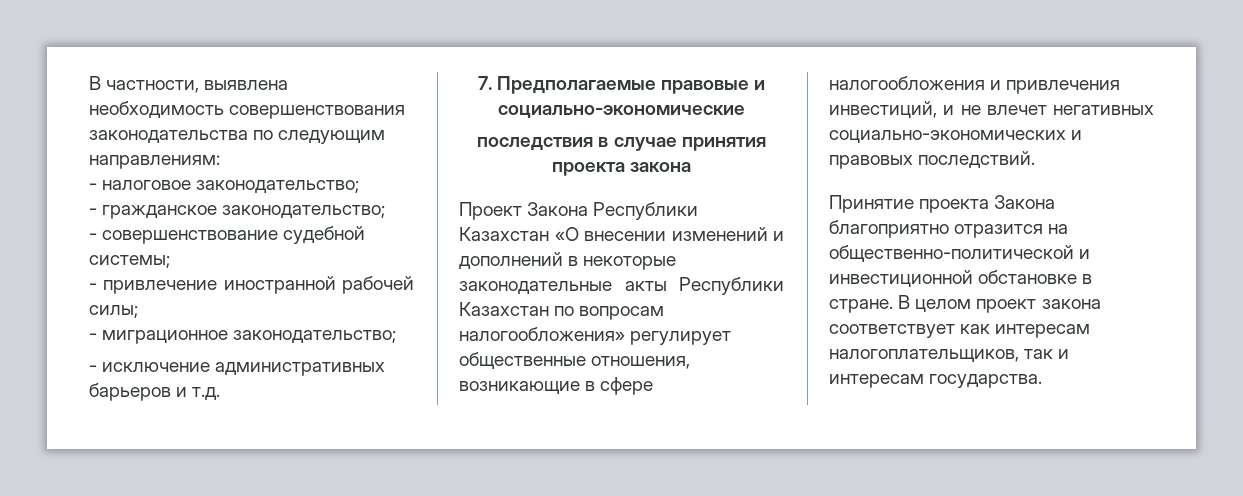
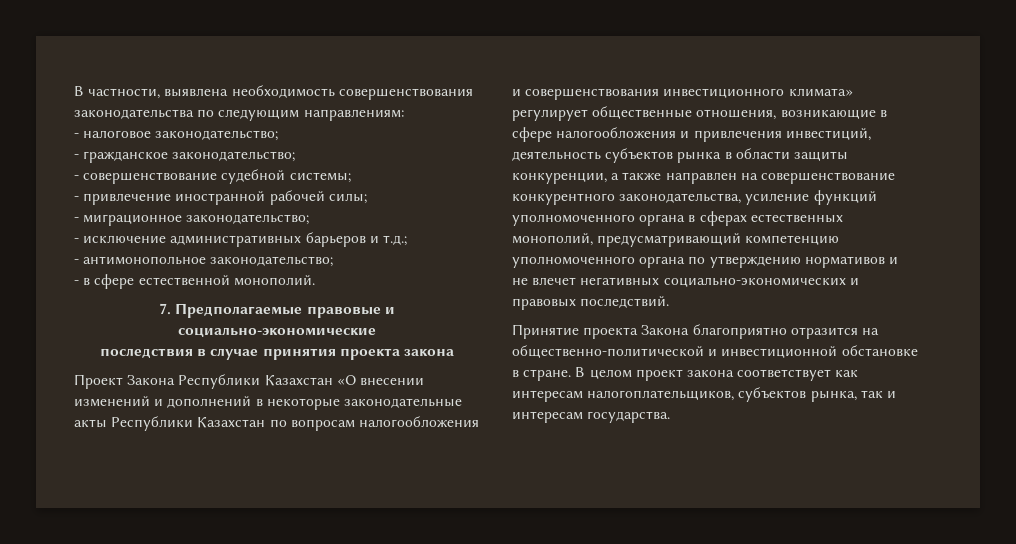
[192,387,221,400] т.д. -> [382,235,407,246] [74,256,334,267] [74,274,315,289] т.д.; // - антимонопольное законодательство; // - в сфере естественной монополий.
[459,327,625,341] налогообложения» -> [358,416,479,427] [512,88,853,100] налогообложения и совершенствования инвестиционного климата»
(937, 109) none -> [512,148,848,163] [512,172,895,184] [512,190,877,205] [512,211,843,226] [512,233,840,247] [512,256,885,268] деятельность субъектов рынка в области защиты конкуренции, а также направлен на совершенствование конкурентного законодательства, усиление функций уполномоченного органа в сферах естественных монополий, предусматривающий компетенцию уполномоченного органа по утверждению нормативов
(1019, 355) none -> [738,387,857,402] субъектов рынка,

